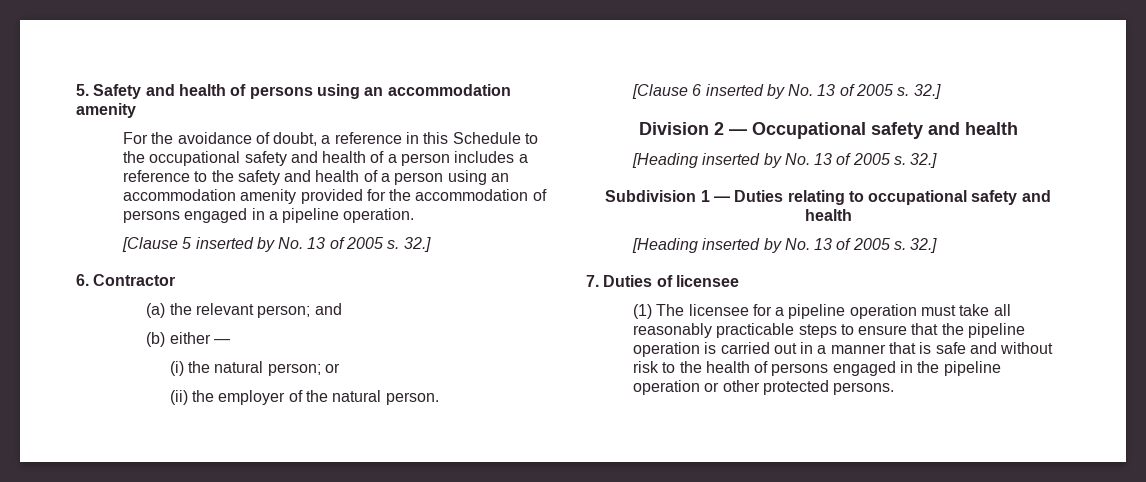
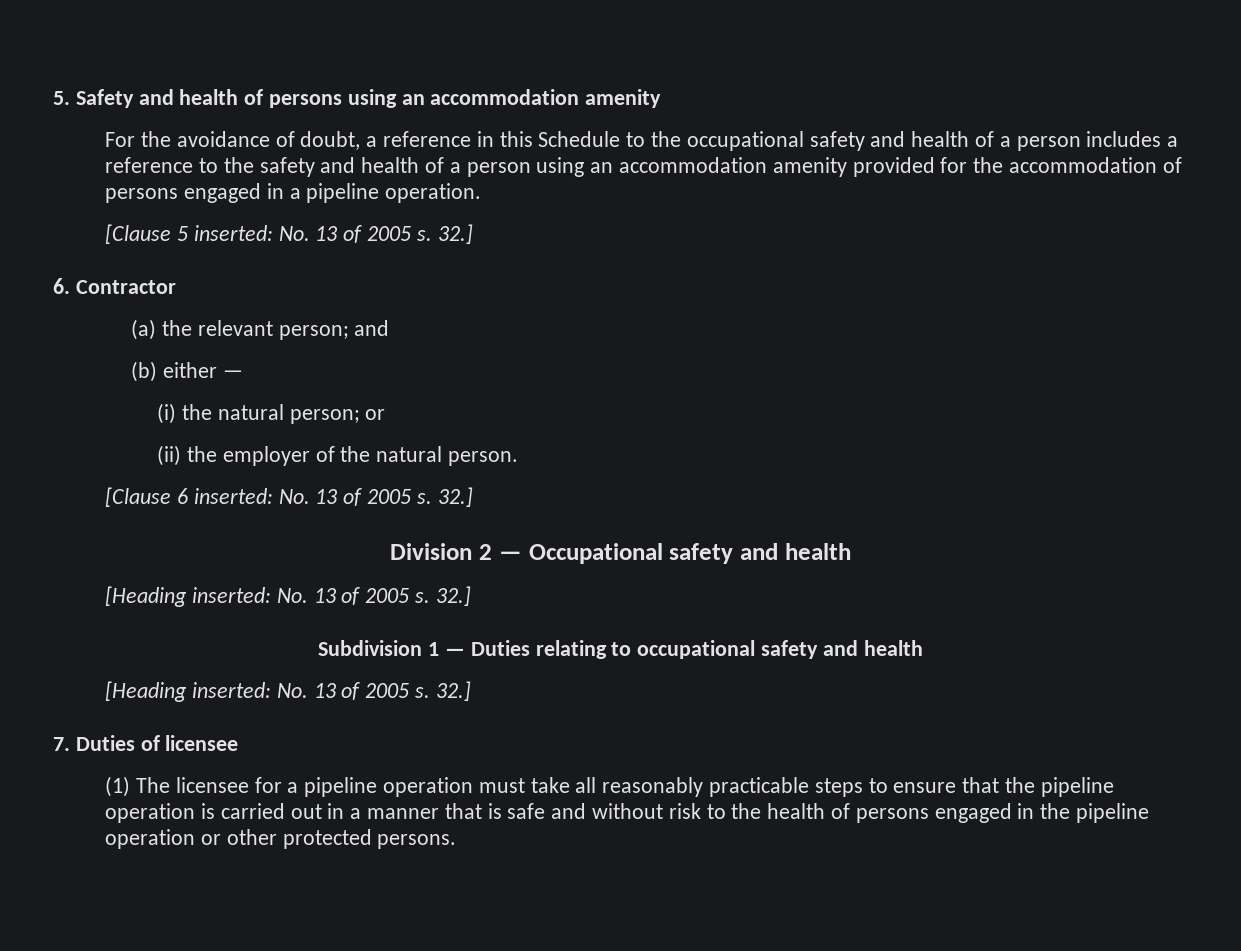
[195,237,275,252] inserted by -> [193,225,273,241] inserted:
[705,84,785,99] inserted by -> [193,488,273,504] inserted:
[702,153,782,168] inserted by -> [191,587,271,603] inserted:
[702,238,782,253] inserted by -> [191,682,271,698] inserted:

